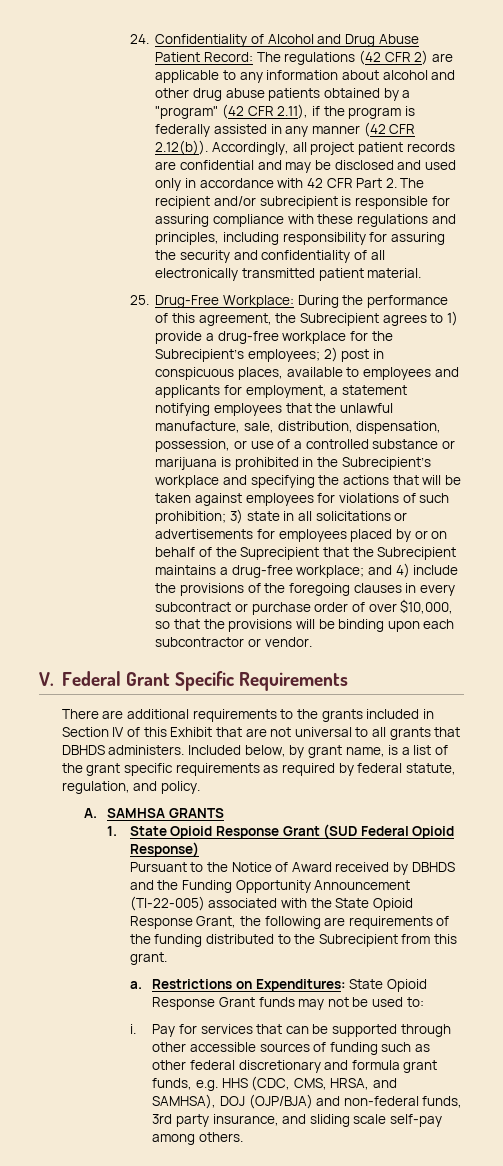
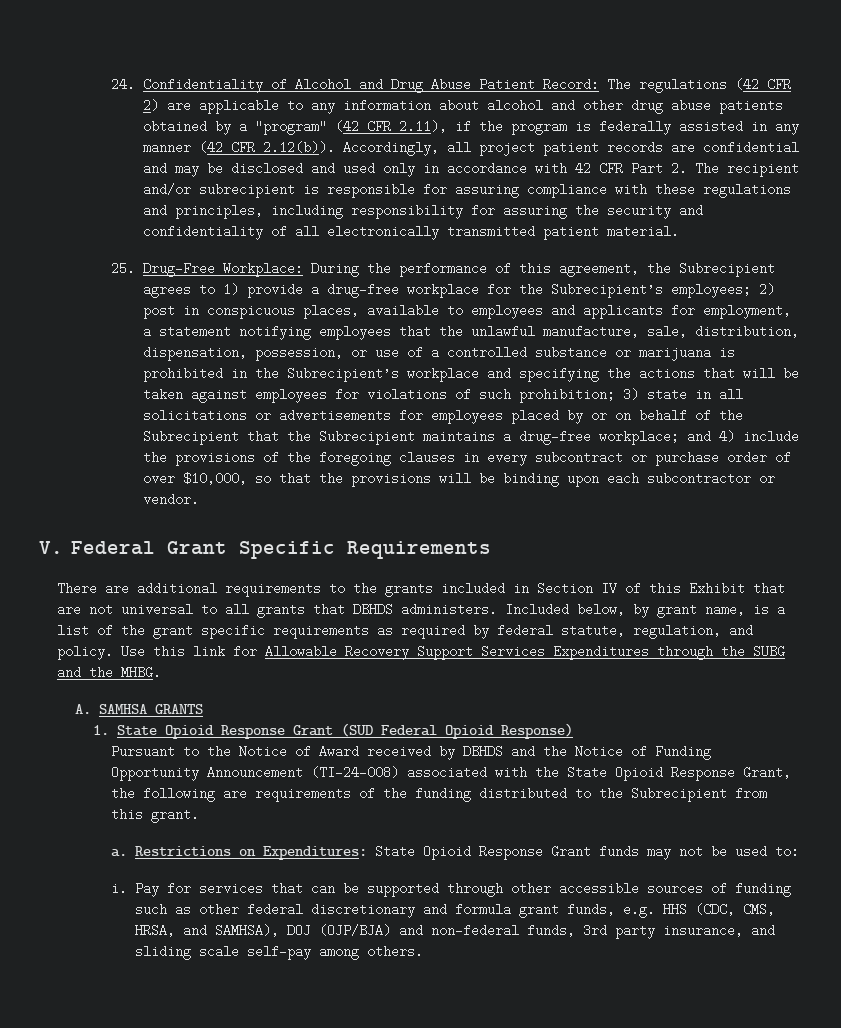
[240,547,320,560] Suprecipient -> [142,430,239,445] Subrecipient
(200, 787) none -> [120,645,785,660] [56,666,161,679] Use this link for Allowable Recovery Support Services Expenditures through the SUBG and the MHBG.
(179, 885) none -> [574,745,647,758] Notice of
[129,896,205,911] (TI-22-005) -> [310,766,399,779] (TI-24-008)

